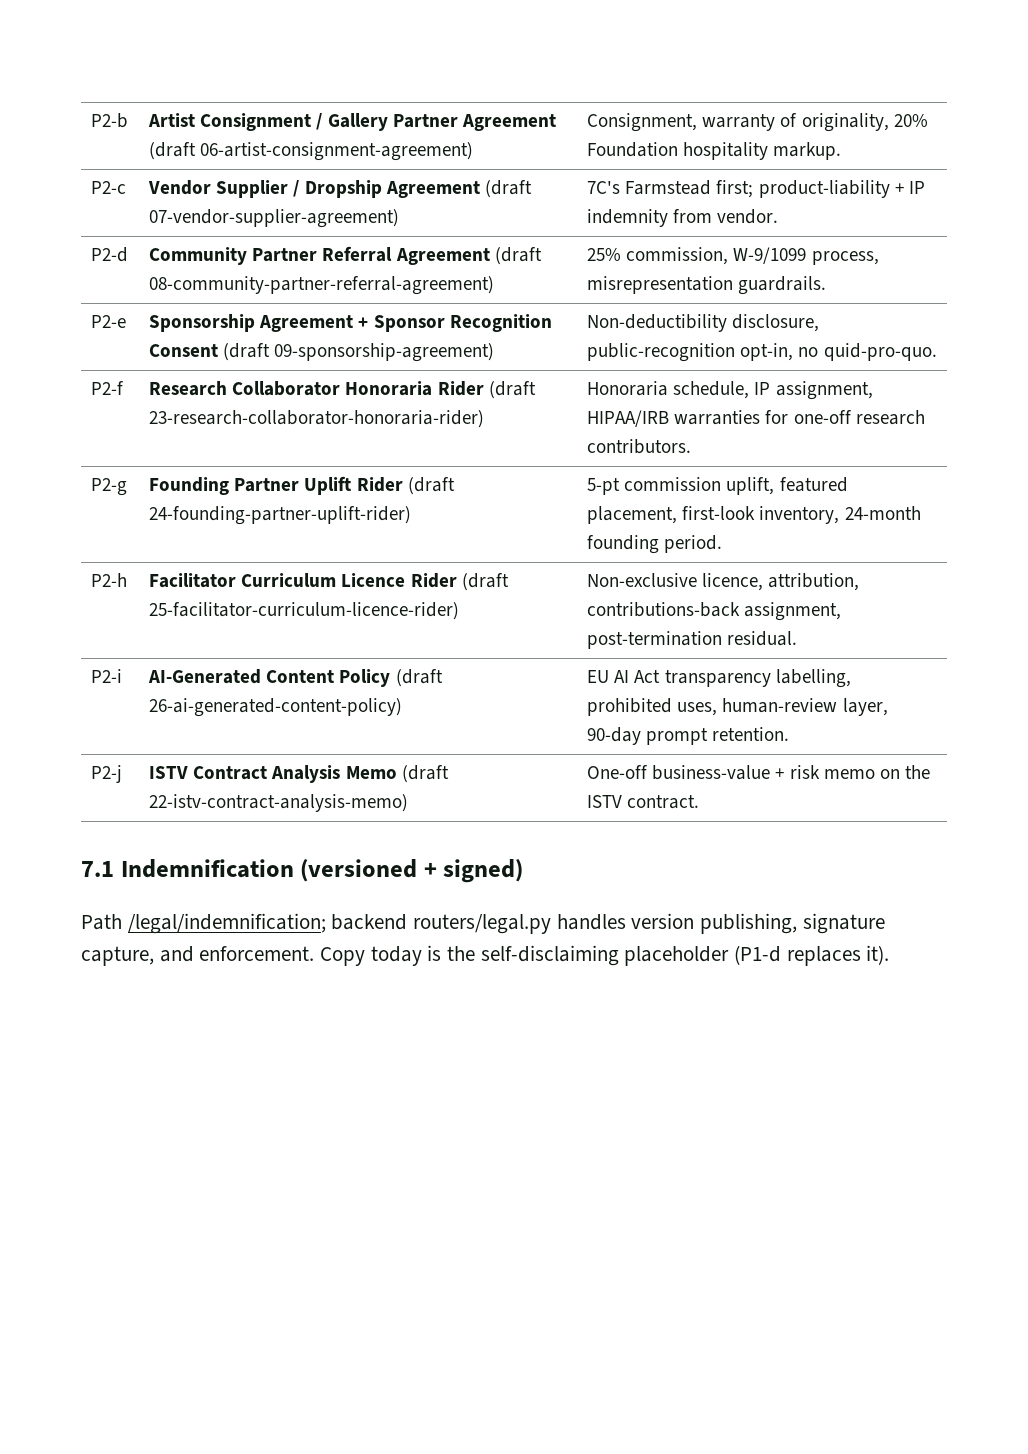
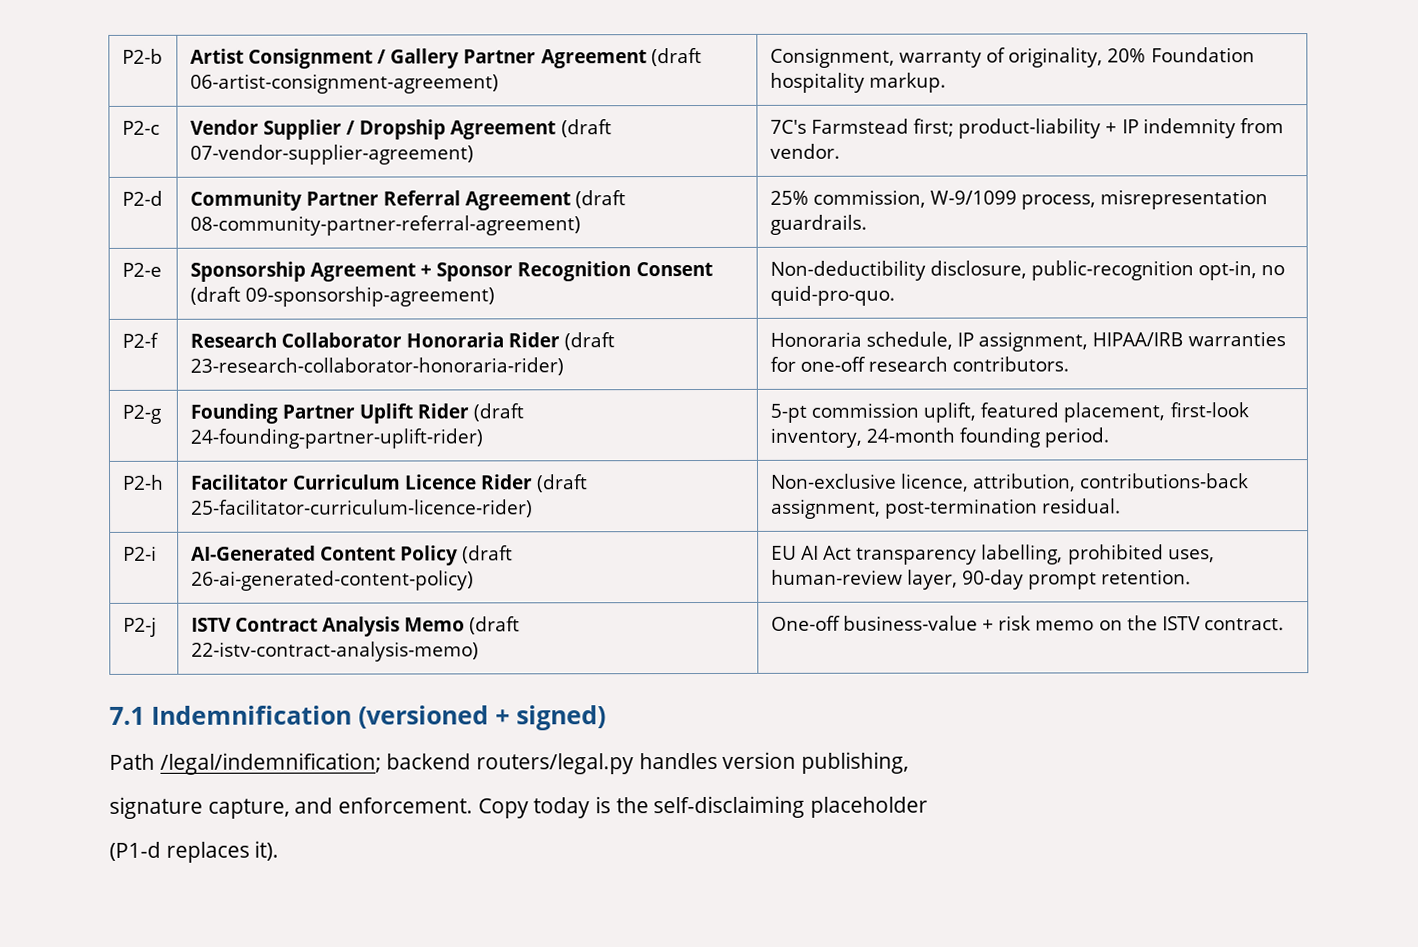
(798, 923) none -> (910, 762) //
(730, 956) none -> (929, 807) //

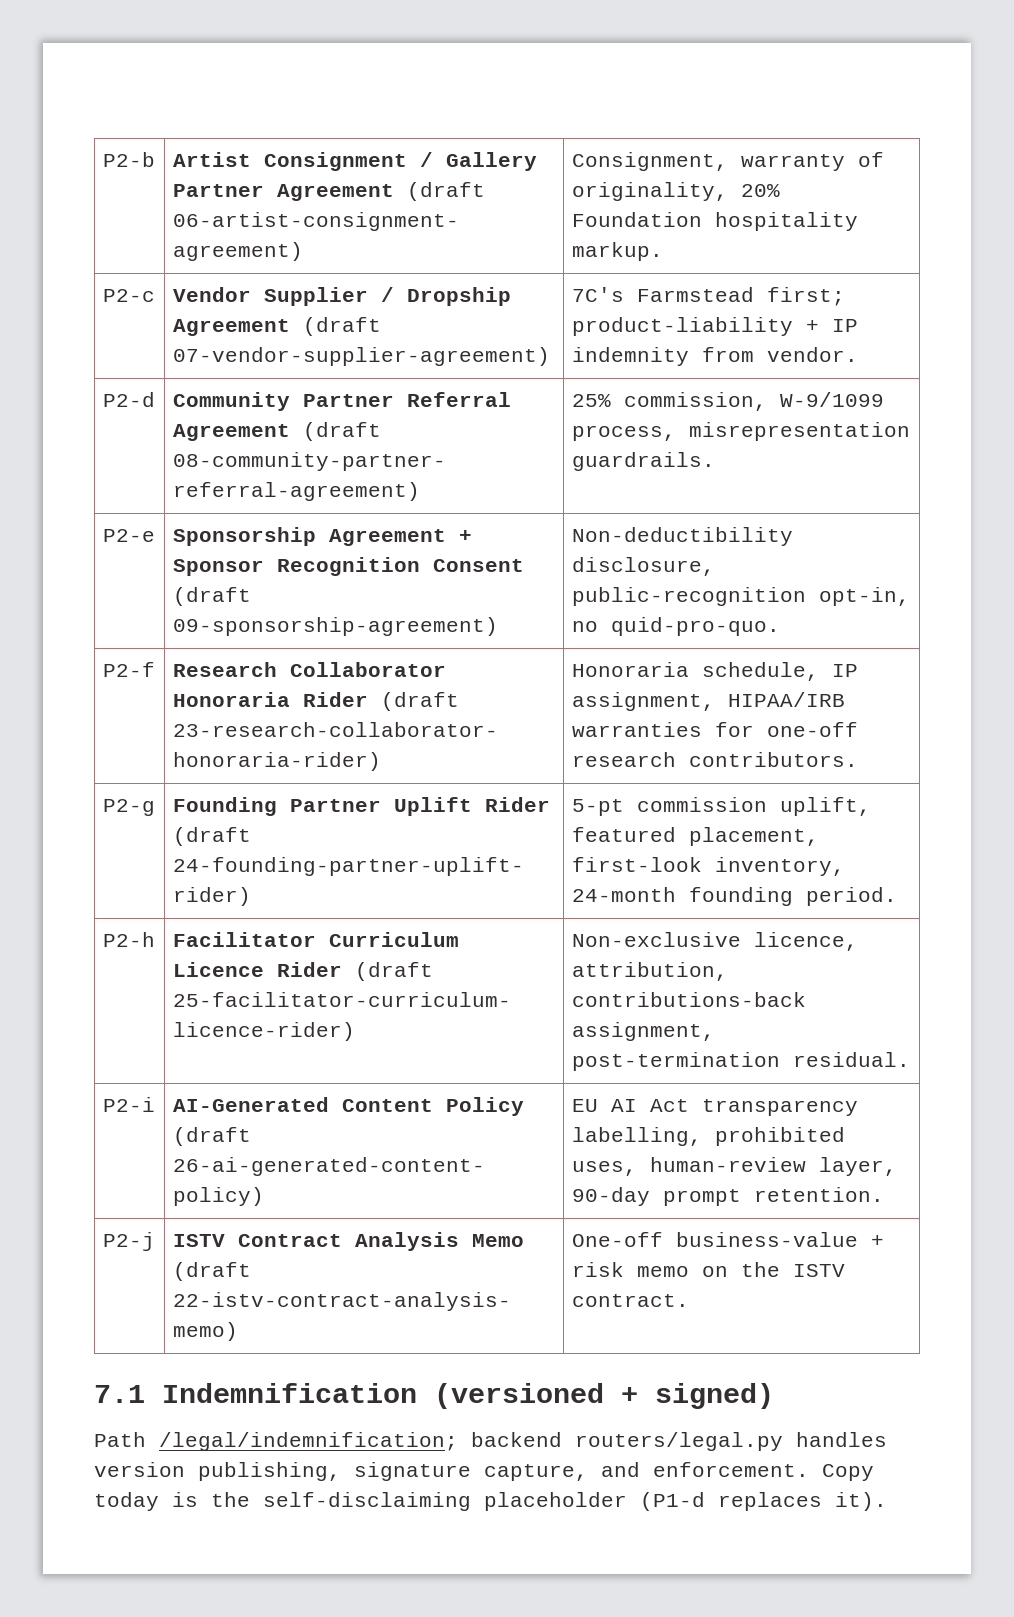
(910, 762) // -> (341, 1471) none
(929, 807) // -> (627, 1501) none

